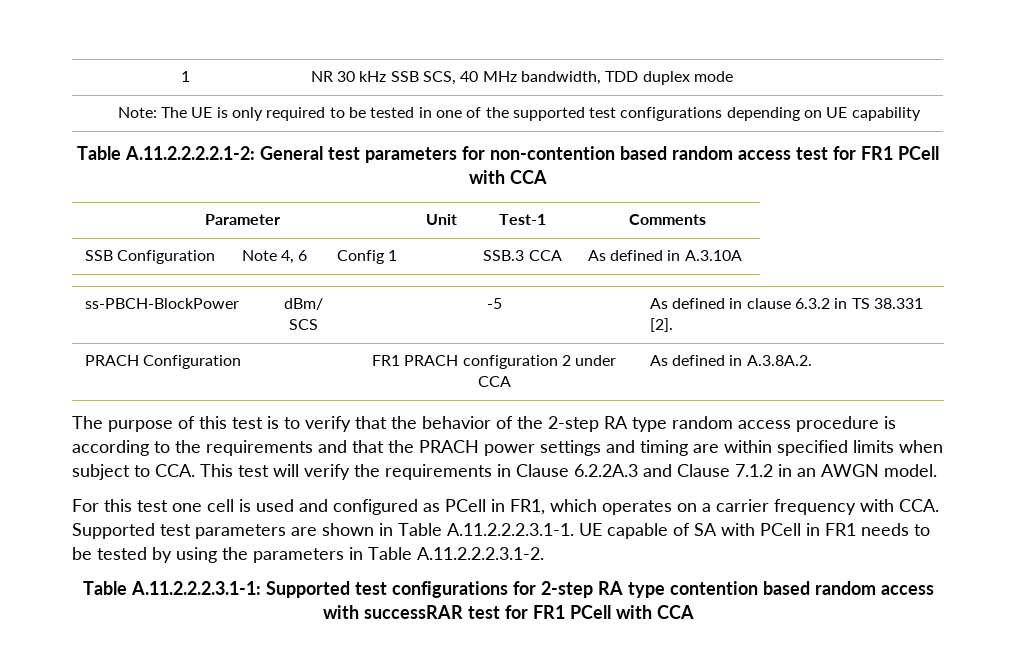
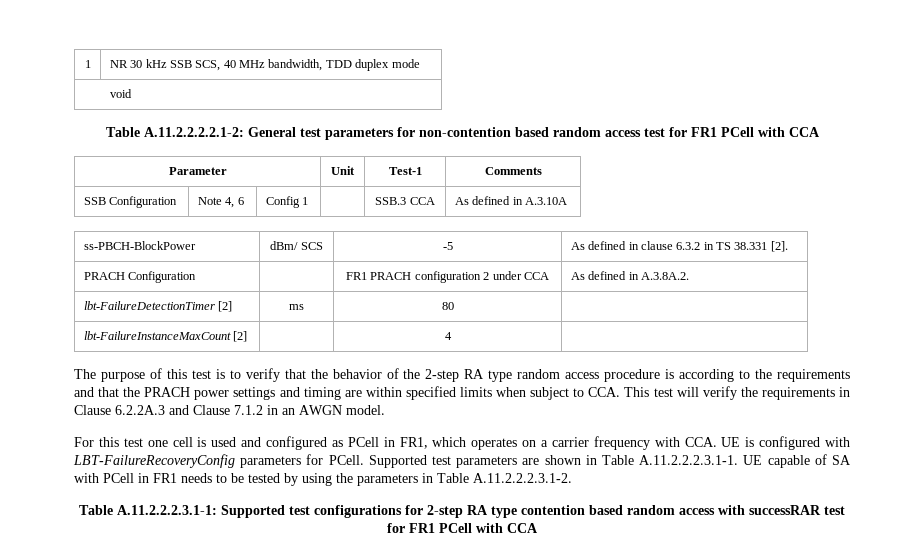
[117,107,921,121] Note: The UE is only required to be tested in one of the supported test configurations depending on UE capability -> [110,89,133,98] void
(812, 360) none -> [83,301,233,312] [289,304,304,310] [441,302,454,310] [83,331,248,342] [444,332,452,340] // lbt-FailureDetectionTimer [2] | ms | 80 | // lbt-FailureInstanceMaxCount [2] | | 4 |
(939, 505) none -> [721,436,850,450] [73,454,364,468] UE is configured with LBT-FailureRecoveryConfig parameters for PCell.

